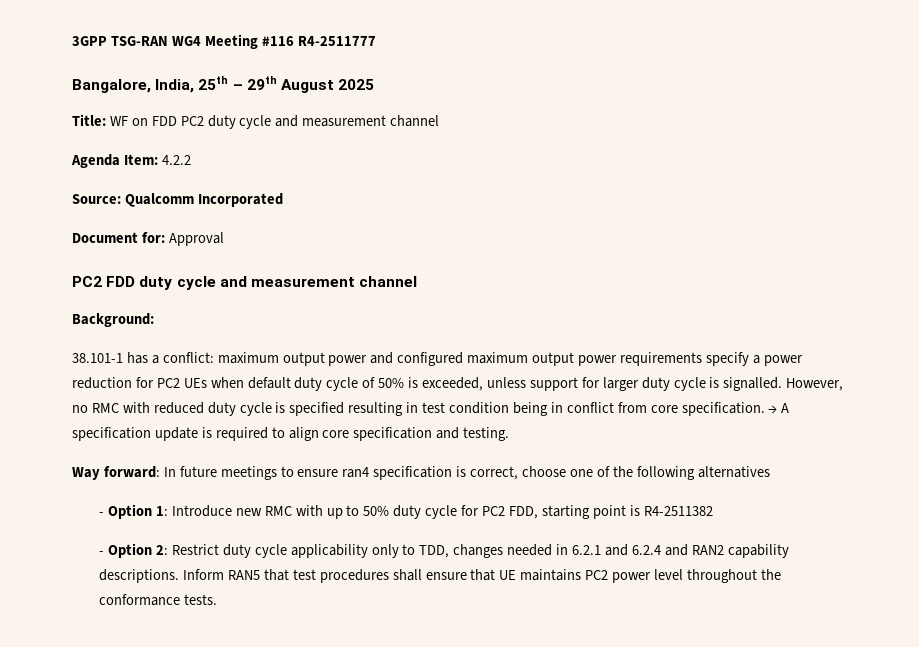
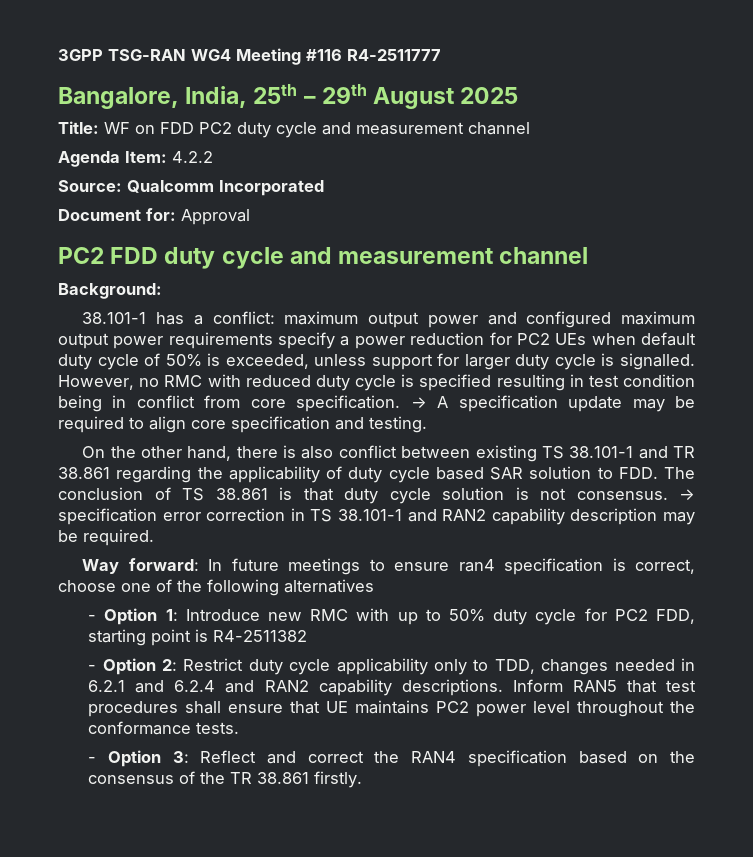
[201,427,212,438] is -> [632,396,695,412] may be
(510, 434) none -> [82,445,696,462] [58,466,695,483] [58,487,695,504] [58,508,696,525] [58,529,154,546] // On the other hand, there is also conflict between existing TS 38.101-1 and TR 38.861 regarding the applicability of duty cycle based SAR solution to FDD. The conclusion of TS 38.861 is that duty cycle solution is not consensus. → specification error correction in TS 38.101-1 and RAN2 capability description may be required.
(218, 599) none -> [88,750,695,767] [88,771,363,788] // - Option 3: Reflect and correct the RAN4 specification based on the consensus of the TR 38.861 firstly.

